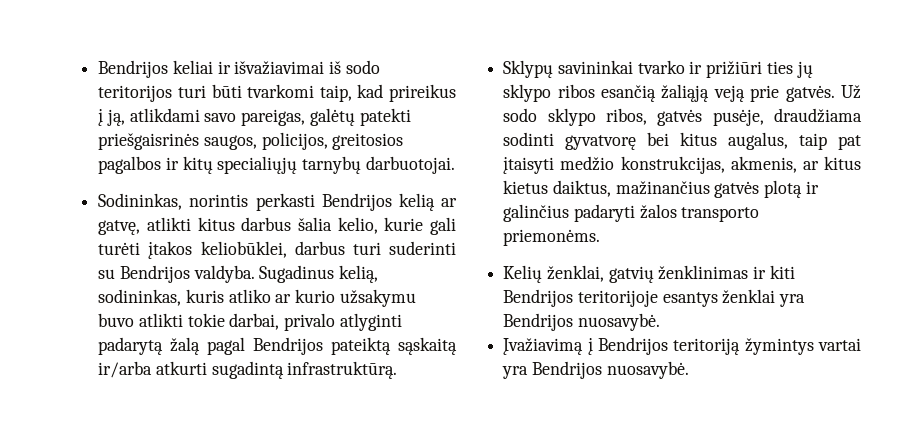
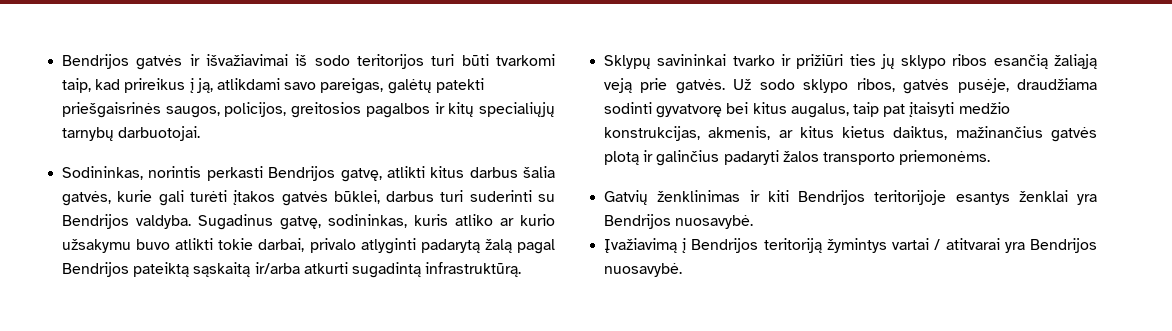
[98,60,213,78] Bendrijos keliai -> [62,54,183,70] Bendrijos gatvės
[398,193,457,211] kelią ar -> (336, 173) none
[337,217,378,234] kelio, -> [62,191,112,206] gatvės,
[200,241,287,258] keliobūklei, -> [281,190,380,206] gatvės būklei,
[339,265,379,283] kelią, -> [280,216,322,230] gatvę,
[503,265,654,283] Kelių ženklai, gatvių -> [604,190,649,205] Gatvių
(861, 344) none -> [934,238,1000,250] / atitvarai

